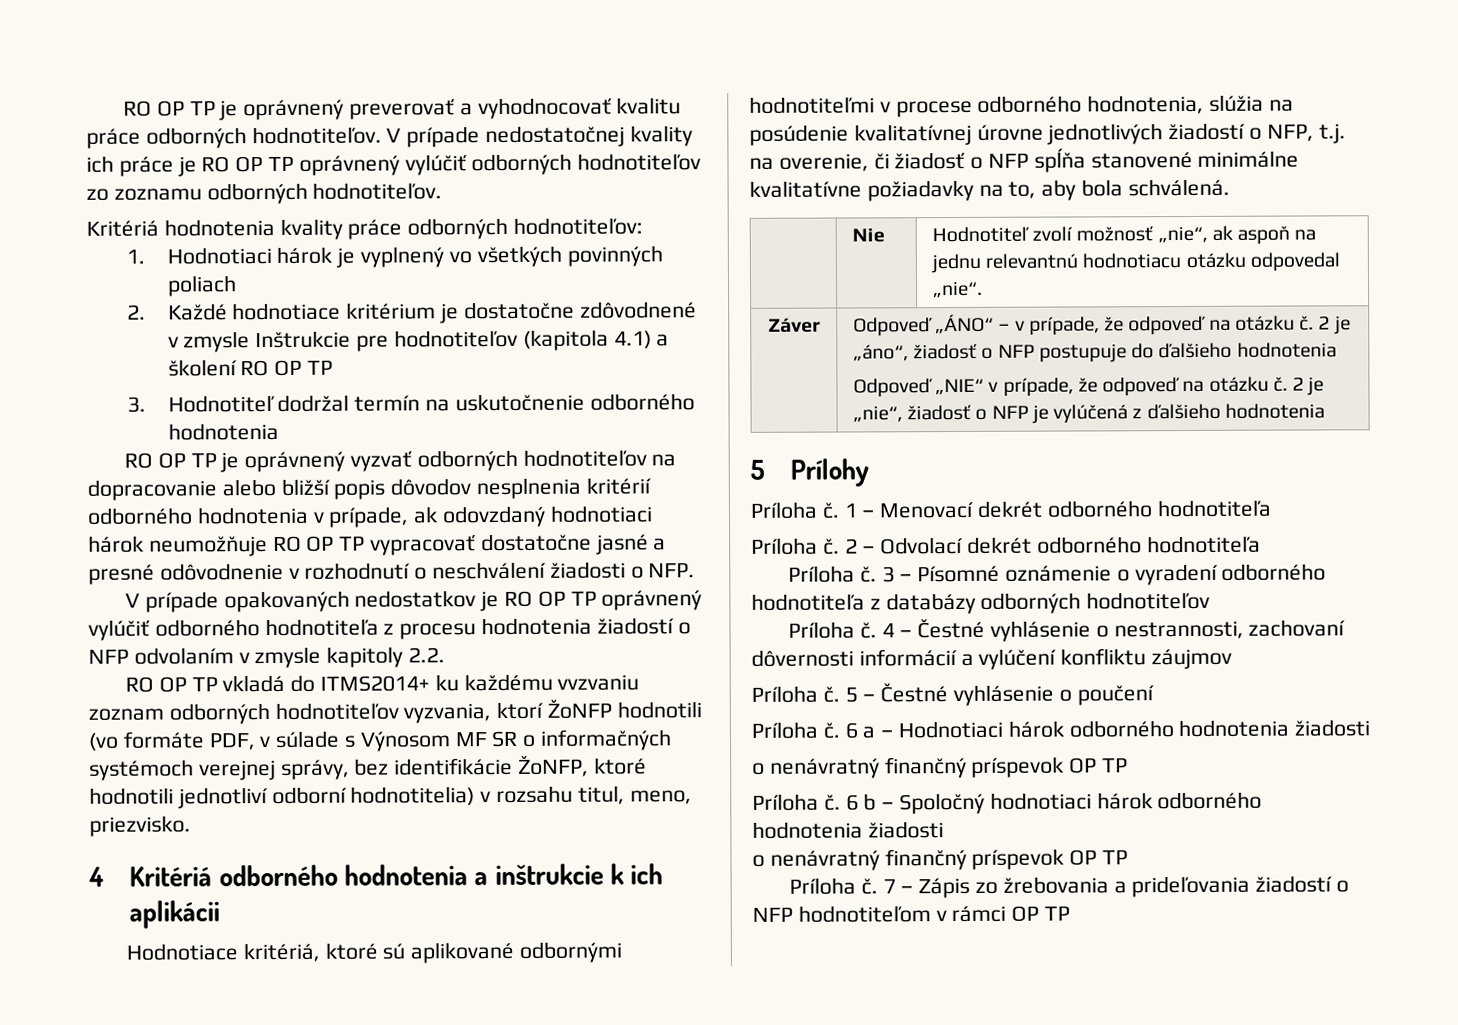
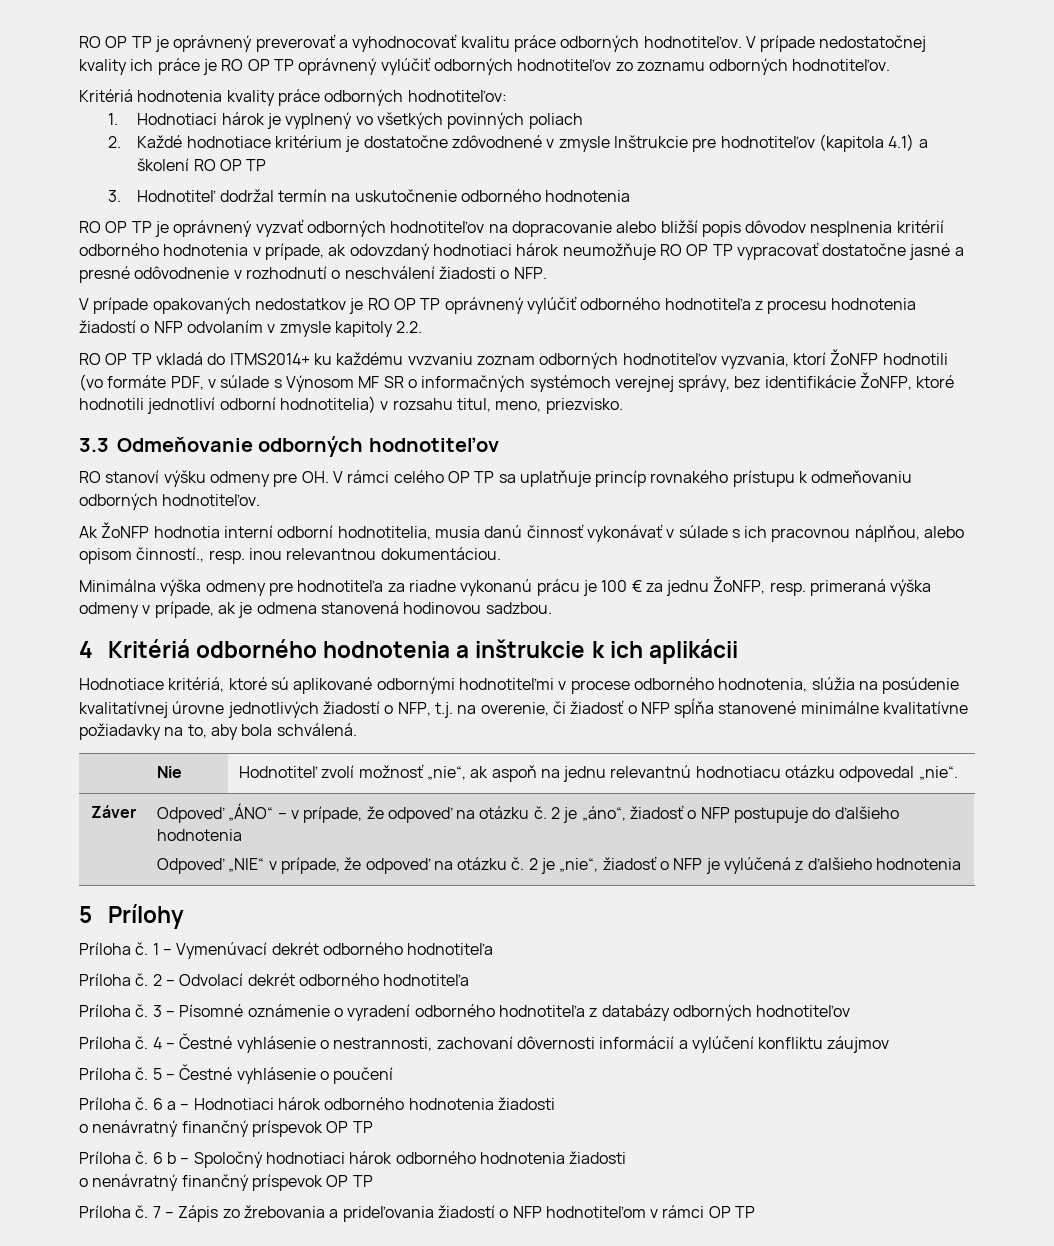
(191, 826) none -> [79,436,499,457] [79,470,913,487] [79,493,261,510] [79,522,965,542] [79,547,501,564] [79,576,932,596] [79,601,552,618] // 3.3 Odmeňovanie odborných hodnotiteľov // RO stanoví výšku odmeny pre OH. V rámci celého OP TP sa uplatňuje princíp rovnakého prístupu k odmeňovaniu odborných hodnotiteľov. // Ak ŽoNFP hodnotia interní odborní hodnotitelia, musia danú činnosť vykonávať v súlade s ich pracovnou náplňou, alebo opisom činností., resp. inou relevantnou dokumentáciou. // Minimálna výška odmeny pre hodnotiteľa za riadne vykonanú prácu je 100 € za jednu ŽoNFP, resp. primeraná výška odmeny v prípade, ak je odmena stanovená hodinovou sadzbou.
[879,501,975,519] Menovací -> [176,942,268,959] Vymenúvací

